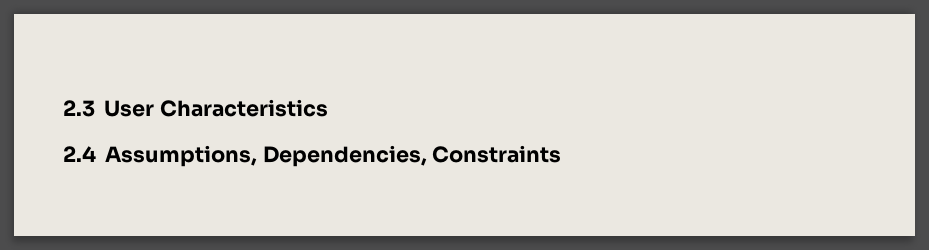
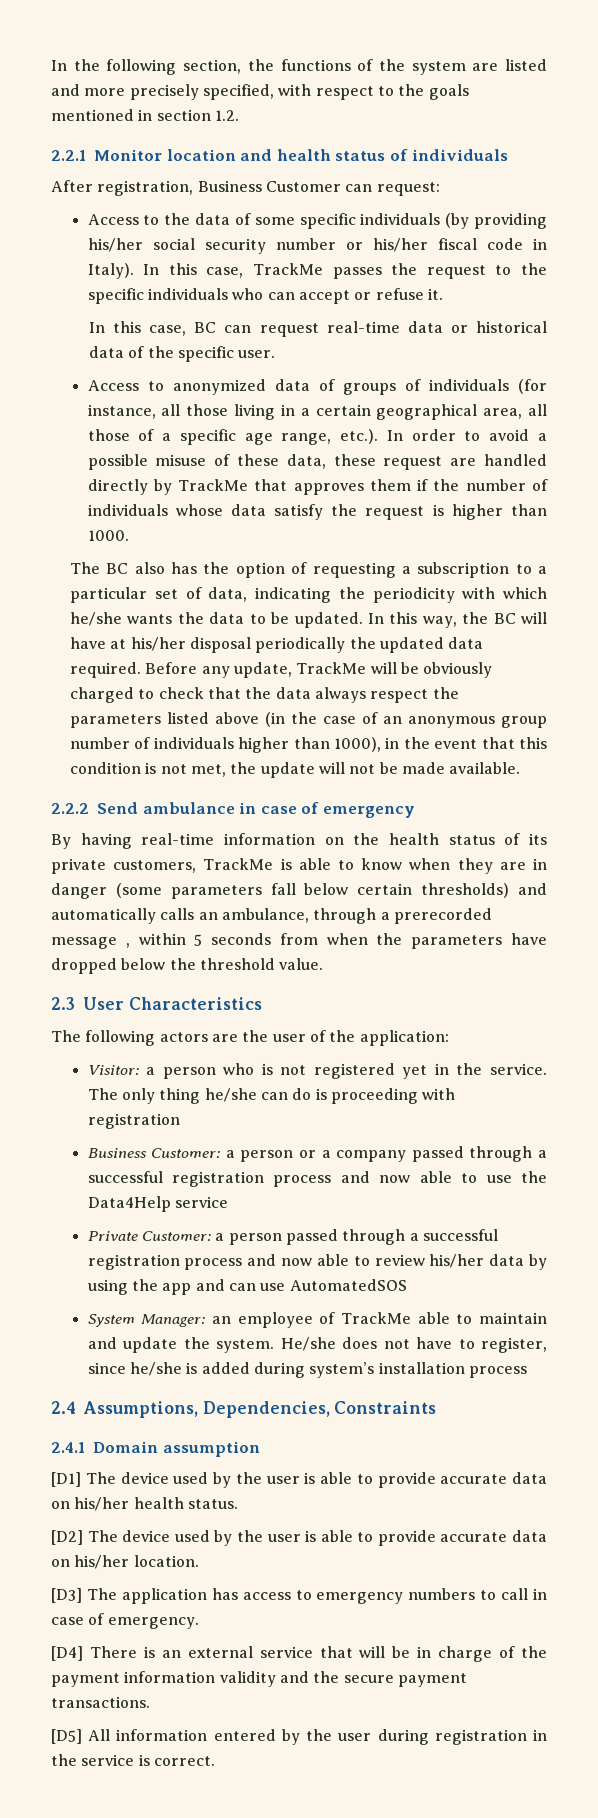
[63,99,328,117] [63,145,562,167] 2.3 User Characteristics // 2.4 Assumptions, Dependencies, Constraints -> [51,59,547,75] [51,84,469,100] [51,109,239,121] [51,149,508,161] [51,180,440,196] [87,213,547,229] [87,238,548,254] [87,263,547,279] [87,288,443,304] [89,321,548,337] [89,346,276,362] [87,379,548,395] [87,404,547,420] [87,429,548,445] [87,454,548,470] [87,479,548,495] [87,504,548,520] [87,530,129,541] [70,562,547,578] [70,587,547,603] [70,612,548,628] [70,637,484,653] [70,662,493,678] [70,687,459,703] [70,712,547,728] [70,737,548,753] [70,762,521,778] [51,802,415,818] [51,833,548,849] [51,858,548,874] [51,883,547,899] [51,908,492,924] [51,933,547,949] [51,958,324,974] [51,997,262,1010] [51,1030,449,1046] [87,1063,547,1079] [87,1088,456,1104] [87,1113,180,1129] [87,1146,547,1162] [87,1171,548,1187] [87,1196,228,1212] [87,1229,498,1245] [87,1254,548,1270] [87,1279,407,1295] [87,1312,548,1328] [87,1337,547,1353] [87,1362,527,1378] [51,1401,437,1418] [51,1441,260,1457] [51,1472,547,1488] [51,1497,238,1511] [51,1530,547,1546] [51,1555,199,1569] [51,1588,547,1604] [51,1613,199,1629] [51,1646,548,1662] [51,1671,467,1687] [51,1696,150,1708] [51,1729,547,1745] [51,1754,215,1766] In the following section, the functions of the system are listed and more precisely specified, with respect to the goals mentioned in section 1.2. // 2.2.1 Monitor location and health status of individuals // After registration, Business Customer can request: // Access to the data of some specific individuals (by providing his/her social security number or his/her fiscal code in Italy). In this case, TrackMe passes the request to the specific individuals who can accept or refuse it. // In this case, BC can request real-time data or historical data of the specific user. // Access to anonymized data of groups of individuals (for instance, all those living in a certain geographical area, all those of a specific age range, etc.). In order to avoid a possible misuse of these data, these request are handled directly by TrackMe that approves them if the number of individuals whose data satisfy the request is higher than 1000. // The BC also has the option of requesting a subscription to a particular set of data, indicating the periodicity with which he/she wants the data to be updated. In this way, the BC will have at his/her disposal periodically the updated data required. Before any update, TrackMe will be obviously charged to check that the data always respect the parameters listed above (in the case of an anonymous group number of individuals higher than 1000), in the event that this condition is not met, the update will not be made available. // 2.2.2 Send ambulance in case of emergency // By having real-time information on the health status of its private customers, TrackMe is able to know when they are in danger (some parameters fall below certain thresholds) and automatically calls an ambulance, through a prerecorded message , within 5 seconds from when the parameters have dropped below the threshold value. // 2.3 User Characteristics // The following actors are the user of the application: // Visitor: a person who is not registered yet in the service. The only thing he/she can do is proceeding with registration // Business Customer: a person or a company passed through a successful registration process and now able to use the Data4Help service // Private Customer: a person passed through a successful registration process and now able to review his/her data by using the app and can use AutomatedSOS // System Manager: an employee of TrackMe able to maintain and update the system. He/she does not have to register, since he/she is added during system’s installation process // 2.4 Assumptions, Dependencies, Constraints // 2.4.1 Domain assumption // [D1] The device used by the user is able to provide accurate data on his/her health status. // [D2] The device used by the user is able to provide accurate data on his/her location. // [D3] The application has access to emergency numbers to call in case of emergency. // [D4] There is an external service that will be in charge of the payment information validity and the secure payment transactions. // [D5] All information entered by the user during registration in the service is correct.

